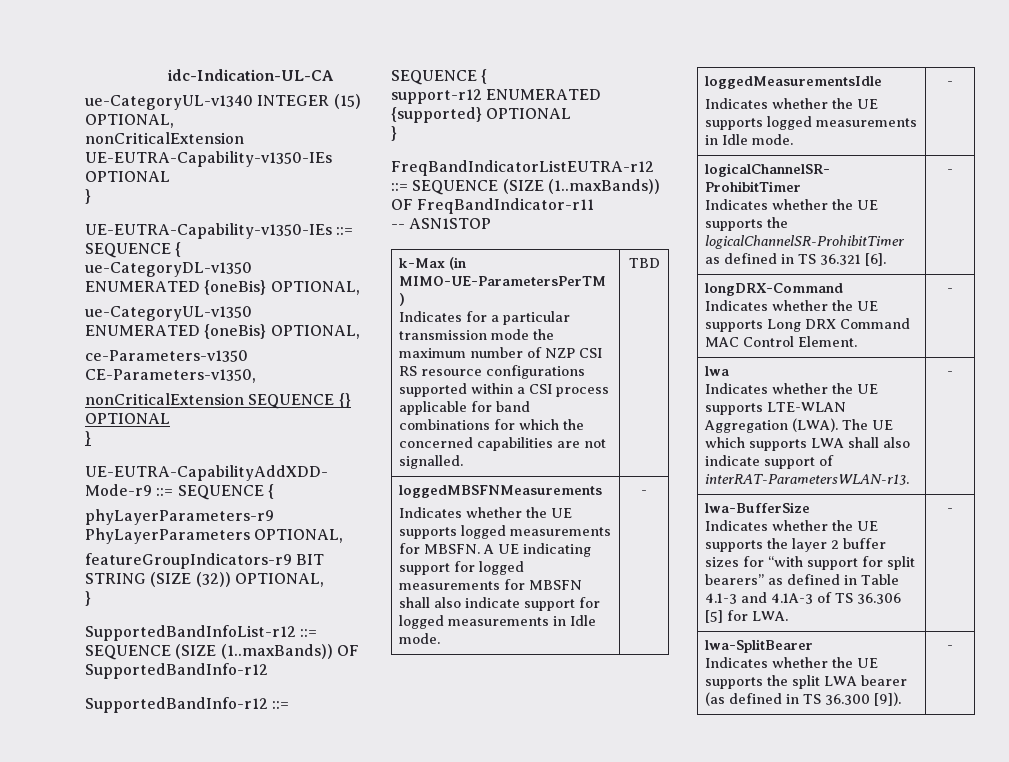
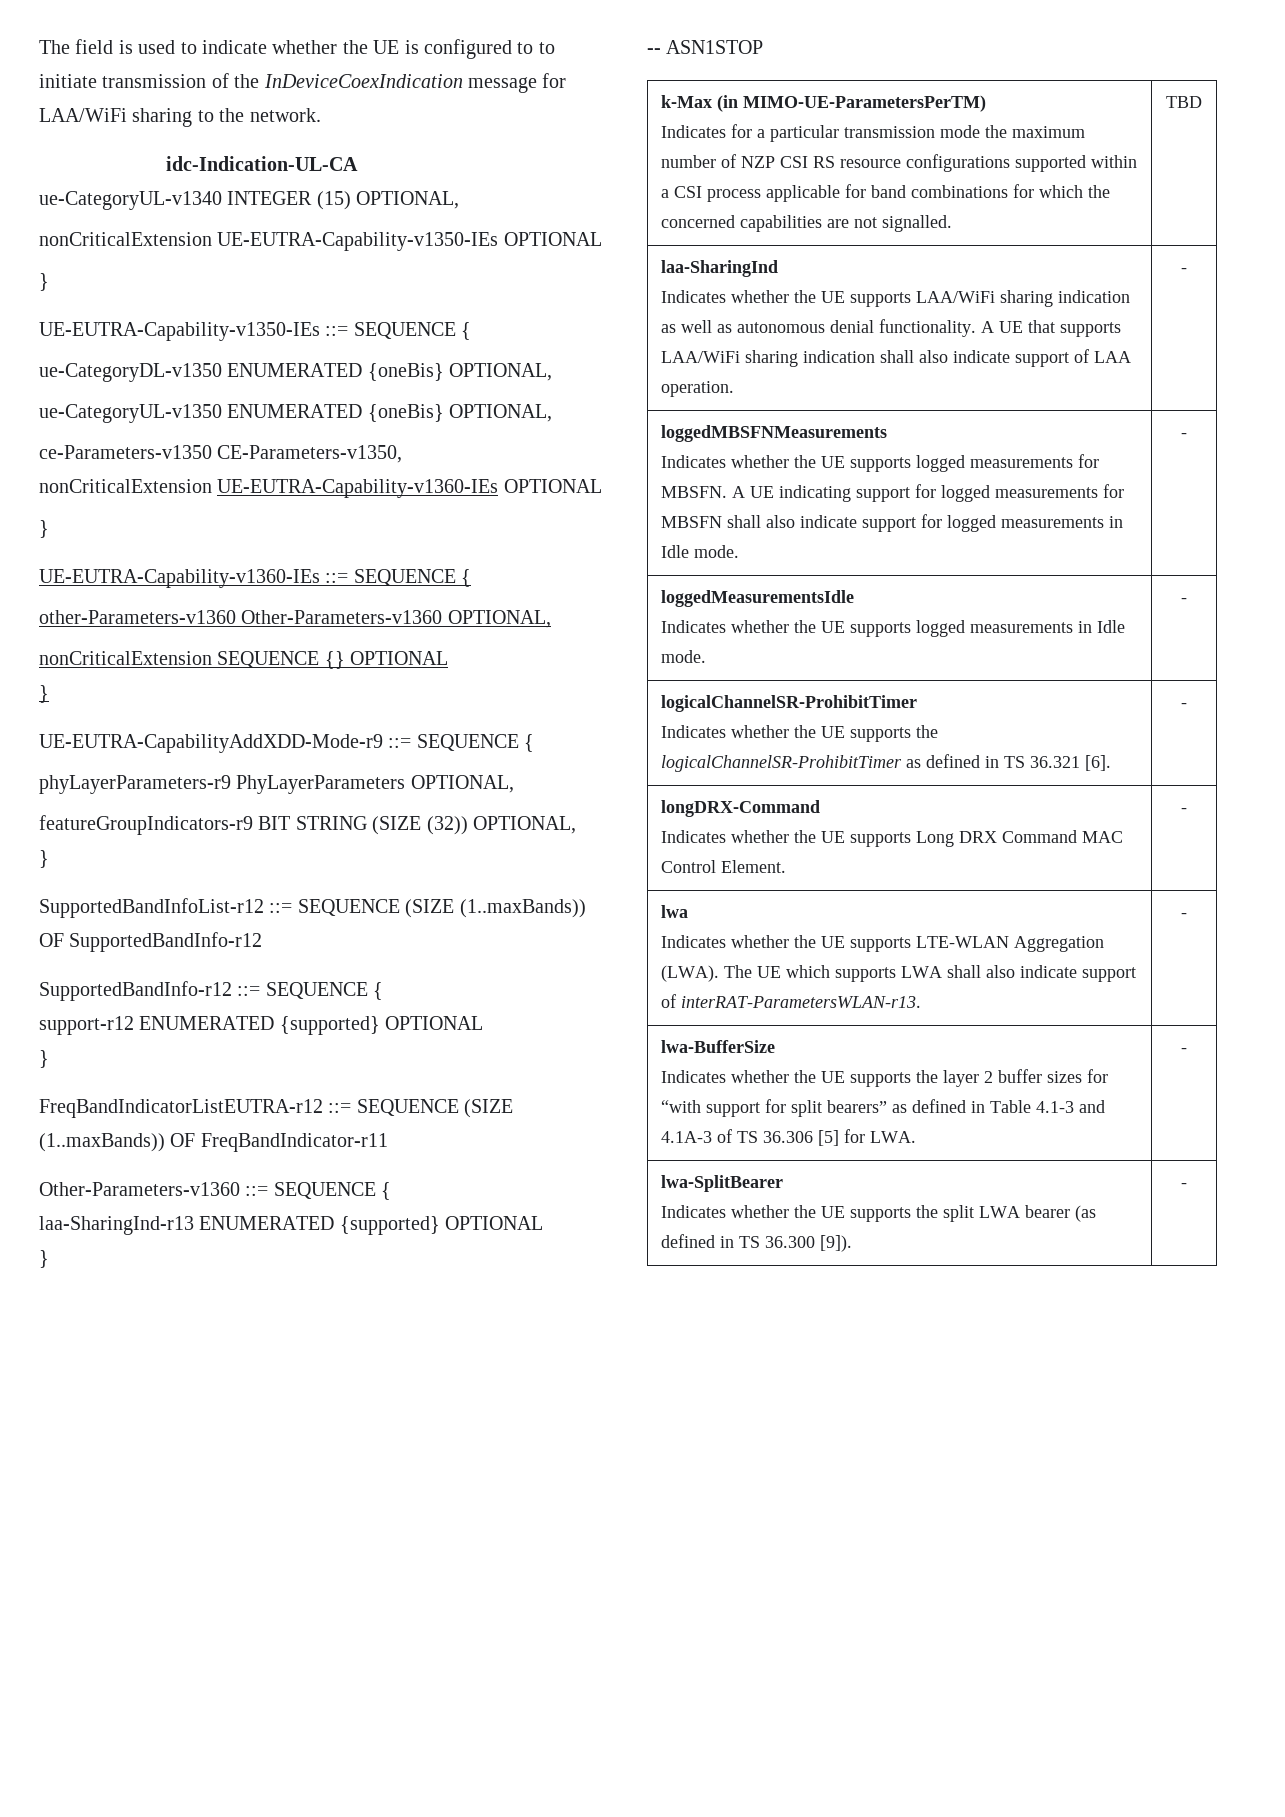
(167, 75) none -> [39,39,555,59] [39,73,567,93] [39,108,321,127] The field is used to indicate whether the UE is configured to to initiate transmission of the InDeviceCoexIndication message for LAA/WiFi sharing to the network. //
(256, 376) none -> [39,479,602,498] [39,520,49,538] [39,569,472,588] [39,610,551,628] // nonCriticalExtension UE-EUTRA-Capability-v1360-IEs OPTIONAL // } // UE-EUTRA-Capability-v1360-IEs ::= SEQUENCE { // other-Parameters-v1360 Other-Parameters-v1360 OPTIONAL,
(595, 206) none -> [39,1182,392,1200] [39,1216,544,1235] [39,1250,49,1268] // Other-Parameters-v1360 ::= SEQUENCE { // laa-SharingInd-r13 ENUMERATED {supported} OPTIONAL // }
(660, 263) none -> [660,260,778,277] [660,290,1130,307] [660,319,1121,337] [660,349,1131,367] [660,381,734,397] [1181,268,1187,273] // laa-SharingInd // Indicates whether the UE supports LAA/WiFi sharing indication as well as autonomous denial functionality. A UE that supports LAA/WiFi sharing indication shall also indicate support of LAA operation. | -

